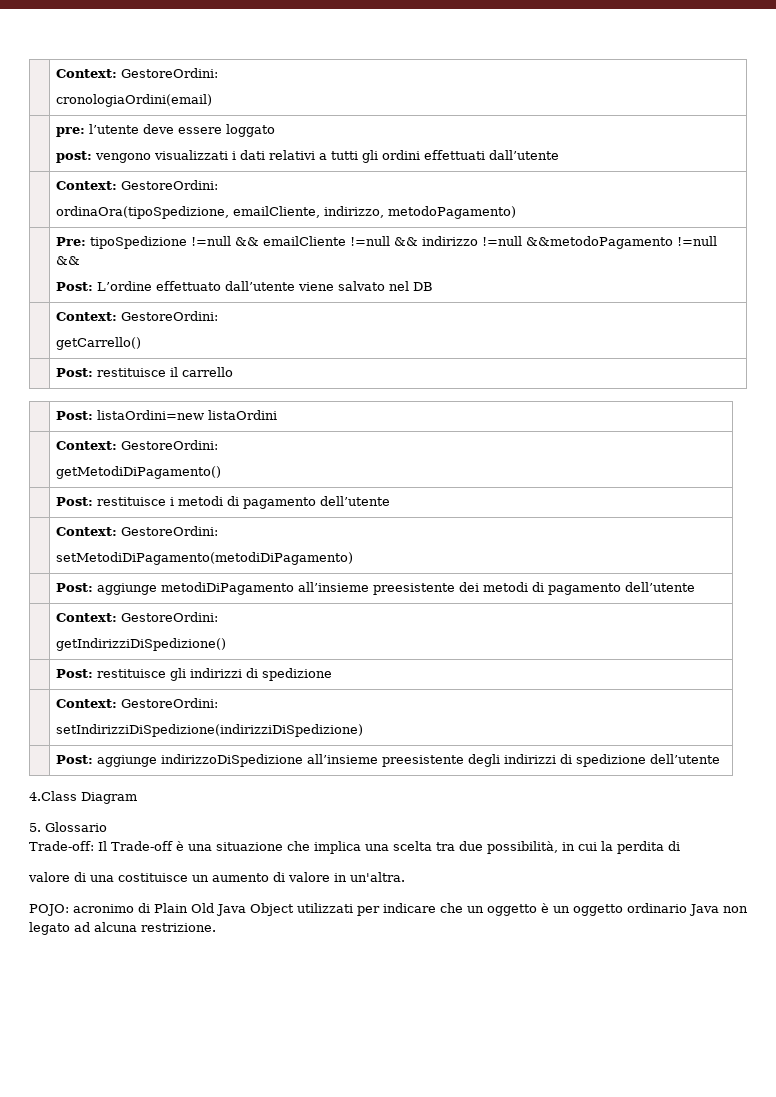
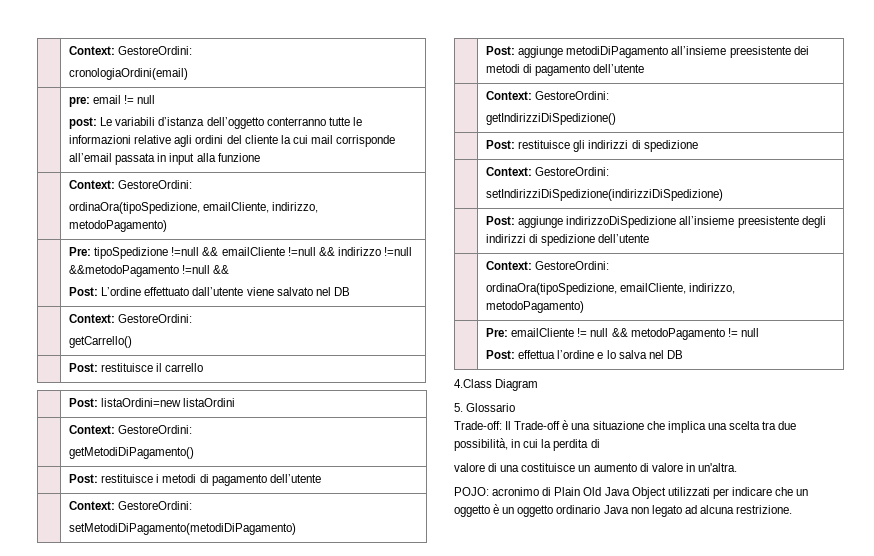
[89,124,276,137] [56,150,560,163] l’utente deve essere loggato // post: vengono visualizzati i dati relativi a tutti gli ordini effettuati dall’utente -> [93,95,156,104] [69,117,362,129] [69,135,396,147] [69,153,260,165] email != null // post: Le variabili d’istanza dell’oggetto conterranno tutte le informazioni relative agli ordini del cliente la cui mail corrisponde all’email passata in input alla funzione
(721, 759) none -> [486,261,610,270] [486,283,736,295] [486,301,585,313] [486,328,759,340] [486,350,683,359] // | Context: GestoreOrdini: // ordinaOra(tipoSpedizione, emailCliente, indirizzo, metodoPagamento) // | Pre: emailCliente != null && metodoPagamento != null // Post: effettua l’ordine e lo salva nel DB

